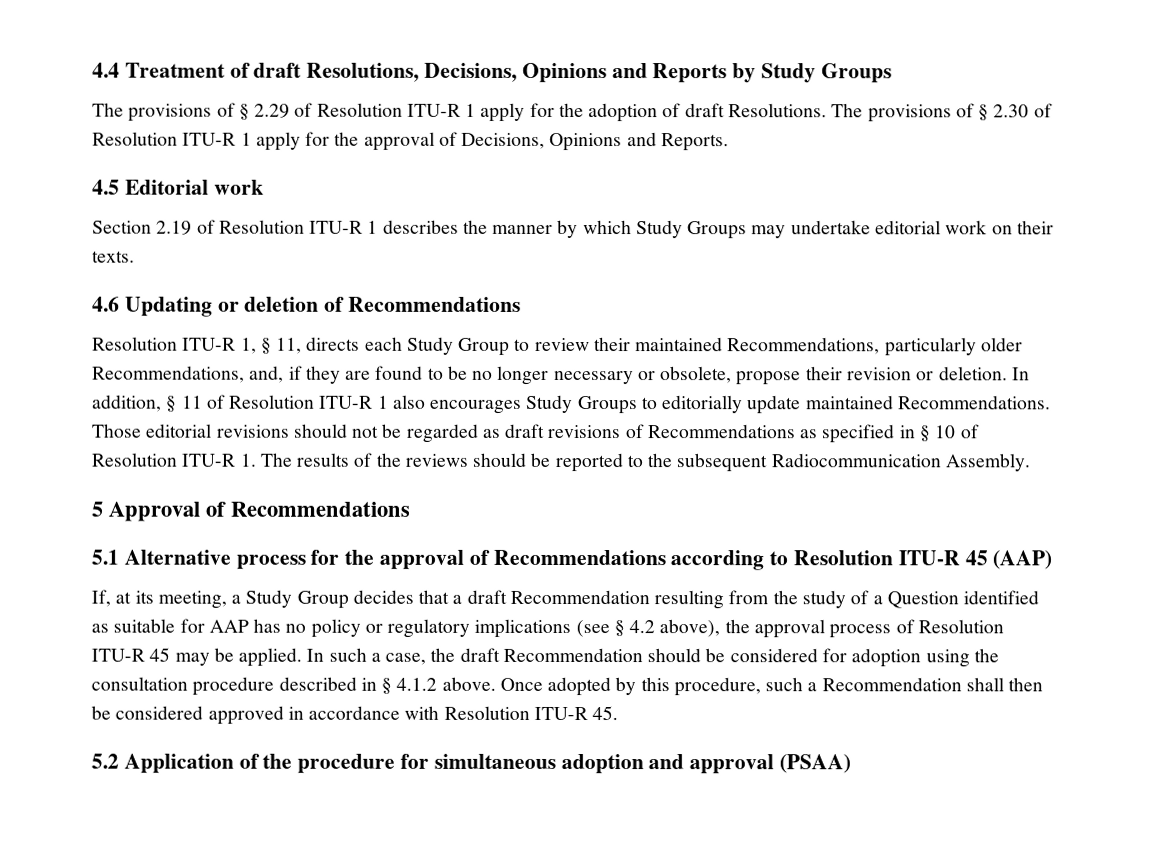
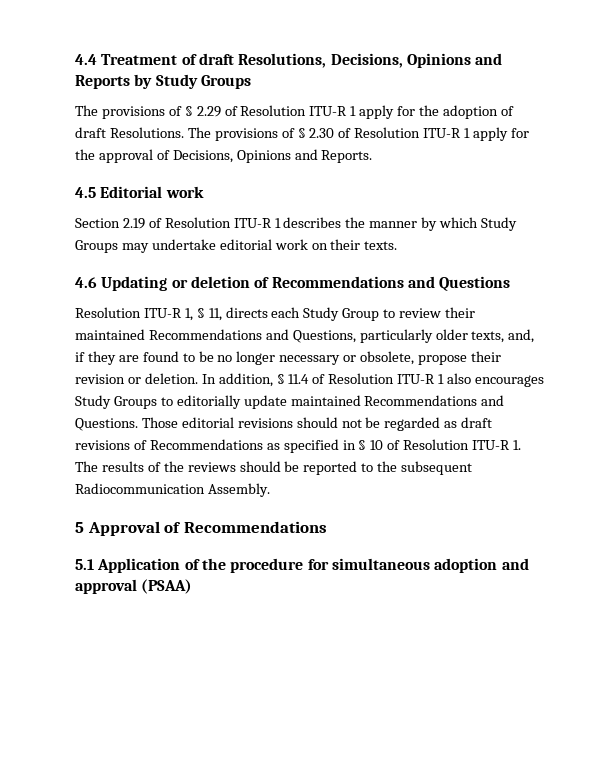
(522, 304) none -> [407,276,511,291] and Questions
[727,337,881,355] Recommendations, -> [148,329,356,343] Recommendations and Questions,
[92,365,245,383] Recommendations, -> [471,331,505,343] texts,
[181,395,203,409] 11 -> [288,374,310,384] 11.4
[897,395,1051,410] Recommendations. -> [364,395,505,406] [75,418,138,431] Recommendations and Questions.
[123,549,1053,571] [91,589,1040,610] [91,618,1004,639] [91,647,999,668] [91,676,1044,697] [91,705,619,725] [91,753,119,769] Alternative process for the approval of Recommendations according to Resolution ITU-R 45 (AAP) // If, at its meeting, a Study Group decides that a draft Recommendation resulting from the study of a Question identified as suitable for AAP has no policy or regulatory implications (see § 4.2 above), the approval process of Resolution ITU-R 45 may be applied. In such a case, the draft Recommendation should be considered for adoption using the consultation procedure described in § 4.1.2 above. Once adopted by this procedure, such a Recommendation shall then be considered approved in accordance with Resolution ITU-R 45. // 5.2 -> (94, 564) none

